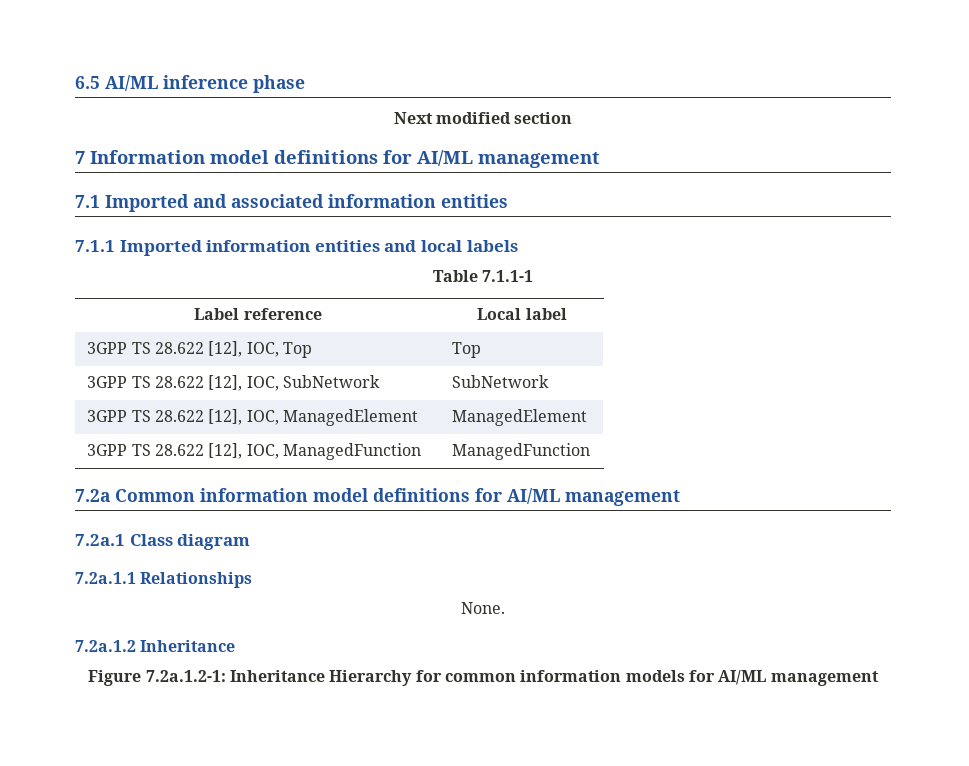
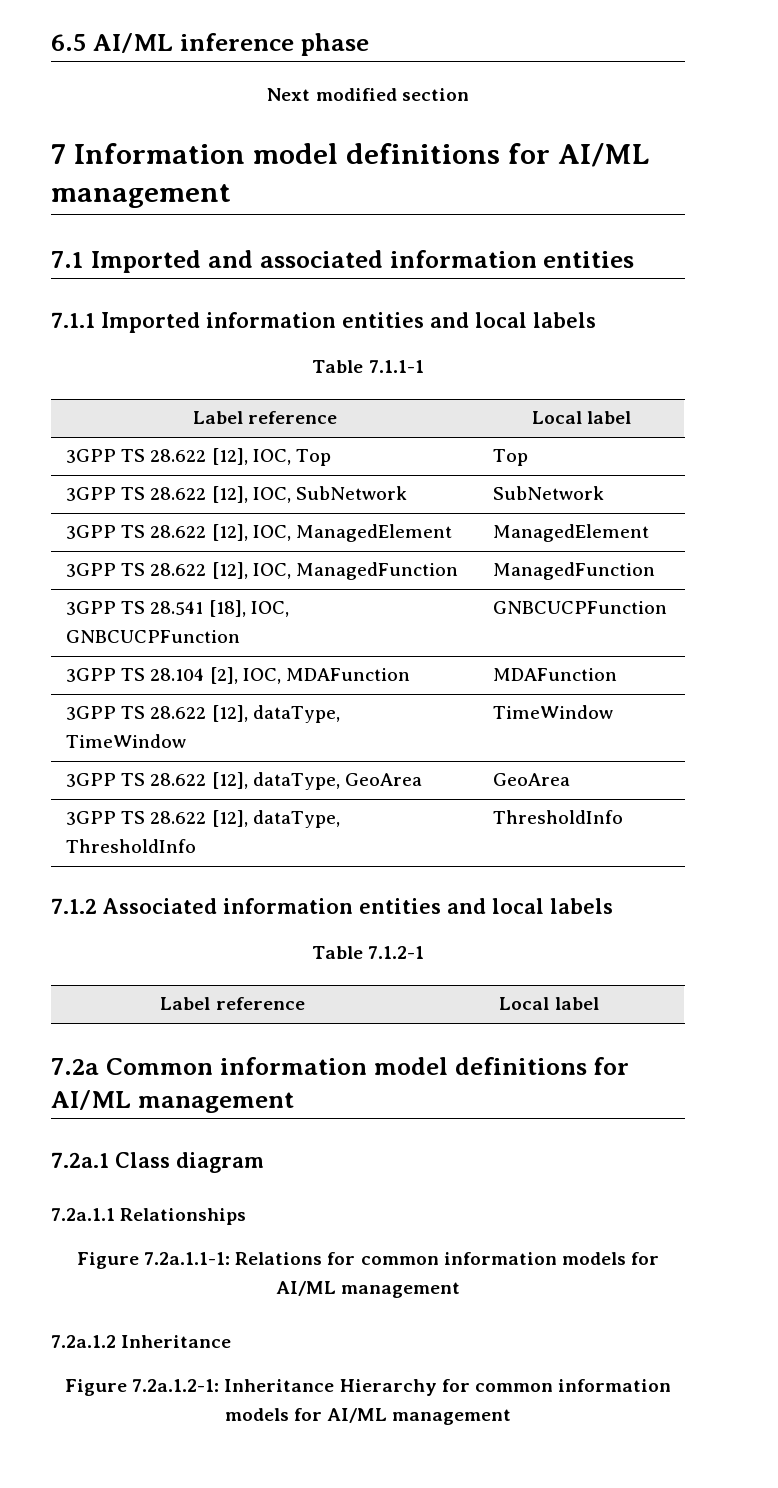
(591, 451) none -> [66,600,289,617] [66,630,241,643] [493,601,668,614] [66,667,410,684] [493,668,618,681] [66,705,340,723] [66,734,187,748] [493,705,614,719] [66,772,422,790] [493,773,571,786] [66,810,340,828] [66,839,197,853] [493,810,624,824] [51,898,613,914] [311,946,425,959] [160,997,305,1010] [499,997,599,1010] // 3GPP TS 28.541 [18], IOC, GNBCUCPFunction | GNBCUCPFunction // 3GPP TS 28.104 [2], IOC, MDAFunction | MDAFunction // 3GPP TS 28.622 [12], dataType, TimeWindow | TimeWindow // 3GPP TS 28.622 [12], dataType, GeoArea | GeoArea // 3GPP TS 28.622 [12], dataType, ThresholdInfo | ThresholdInfo // 7.1.2 Associated information entities and local labels // Table 7.1.2-1 // Label reference | Local label
[461,602,505,614] None. -> [77,1252,659,1269] [275,1281,461,1298] Figure 7.2a.1.1-1: Relations for common information models for AI/ML management

